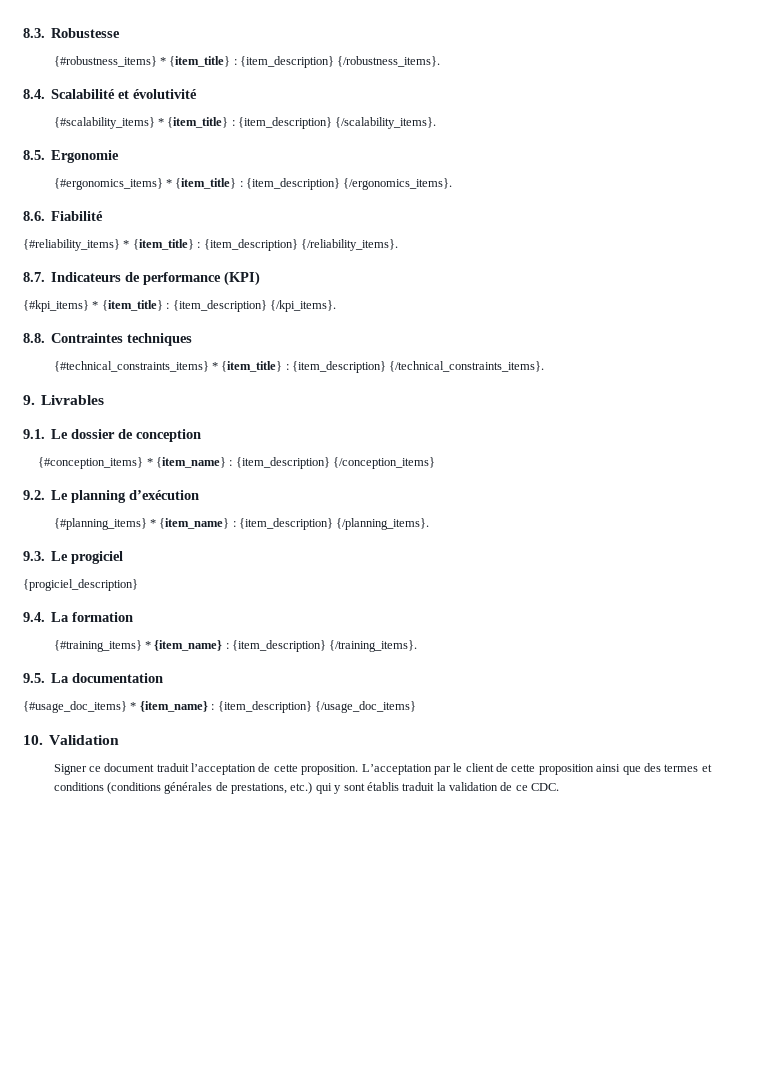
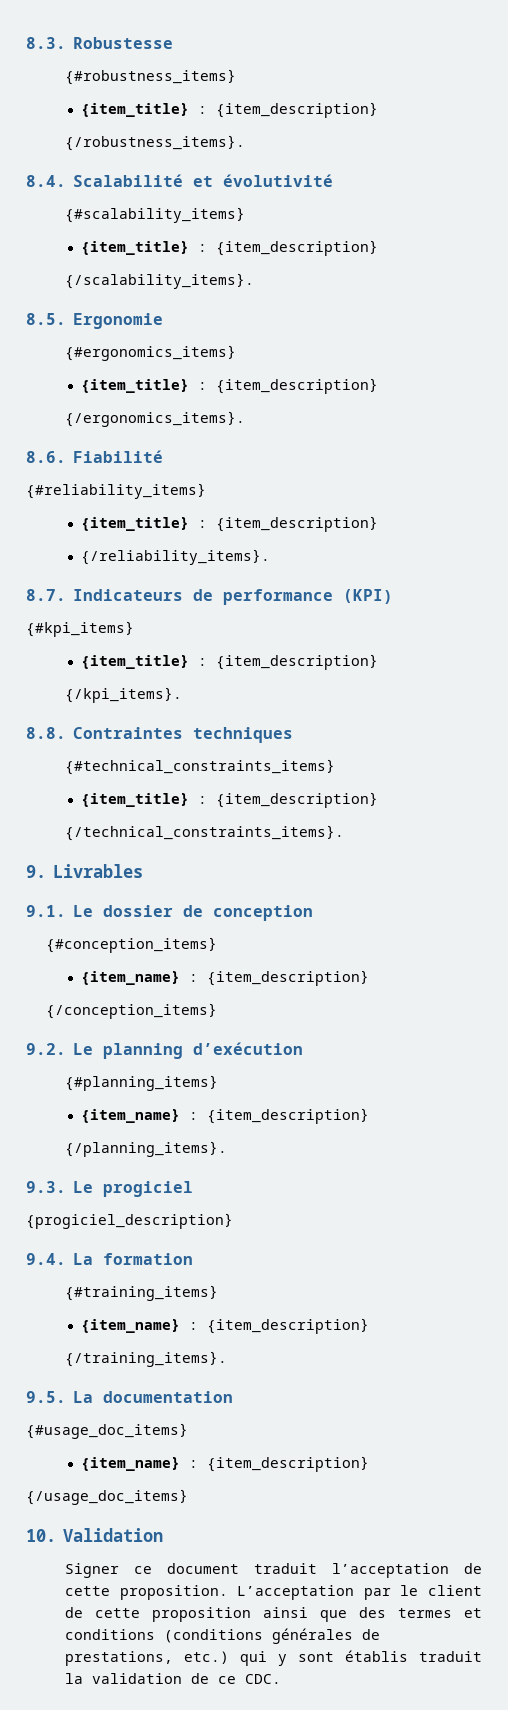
[159,56,335,68] * {item_title} : {item_description} -> [81,102,379,118] // {item_title} : {item_description} //
[157,117,333,129] * {item_title} : {item_description} -> [81,240,379,256] // {item_title} : {item_description} //
[165,178,341,190] * {item_title} : {item_description} -> [81,378,379,394] // {item_title} : {item_description} //
[123,239,298,251] * {item_title} : {item_description} -> [81,516,379,532] // {item_title} : {item_description} //
[92,300,267,312] * {item_title} : {item_description} -> [81,654,379,670] // {item_title} : {item_description} //
[211,361,387,373] * {item_title} : {item_description} -> [81,792,379,808] // {item_title} : {item_description} //
[146,457,330,469] * {item_name} : {item_description} -> [81,970,370,986] // {item_name} : {item_description} //
[149,518,334,530] * {item_name} : {item_description} -> [81,1108,370,1124] // {item_name} : {item_description} //
[144,640,327,652] * {item_name} : {item_description} -> [81,1318,370,1334] // {item_name} : {item_description} //
[130,701,312,713] * {item_name} : {item_description} -> [81,1456,370,1472] // {item_name} : {item_description} //

